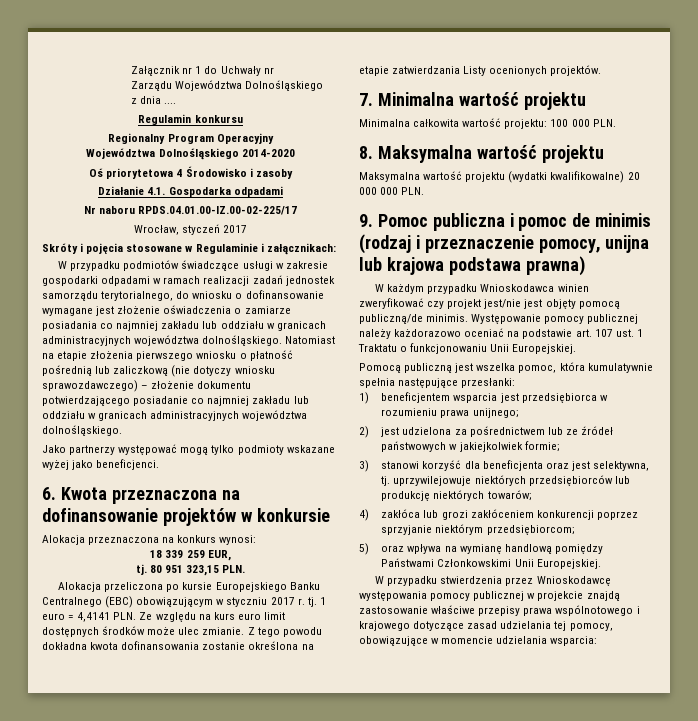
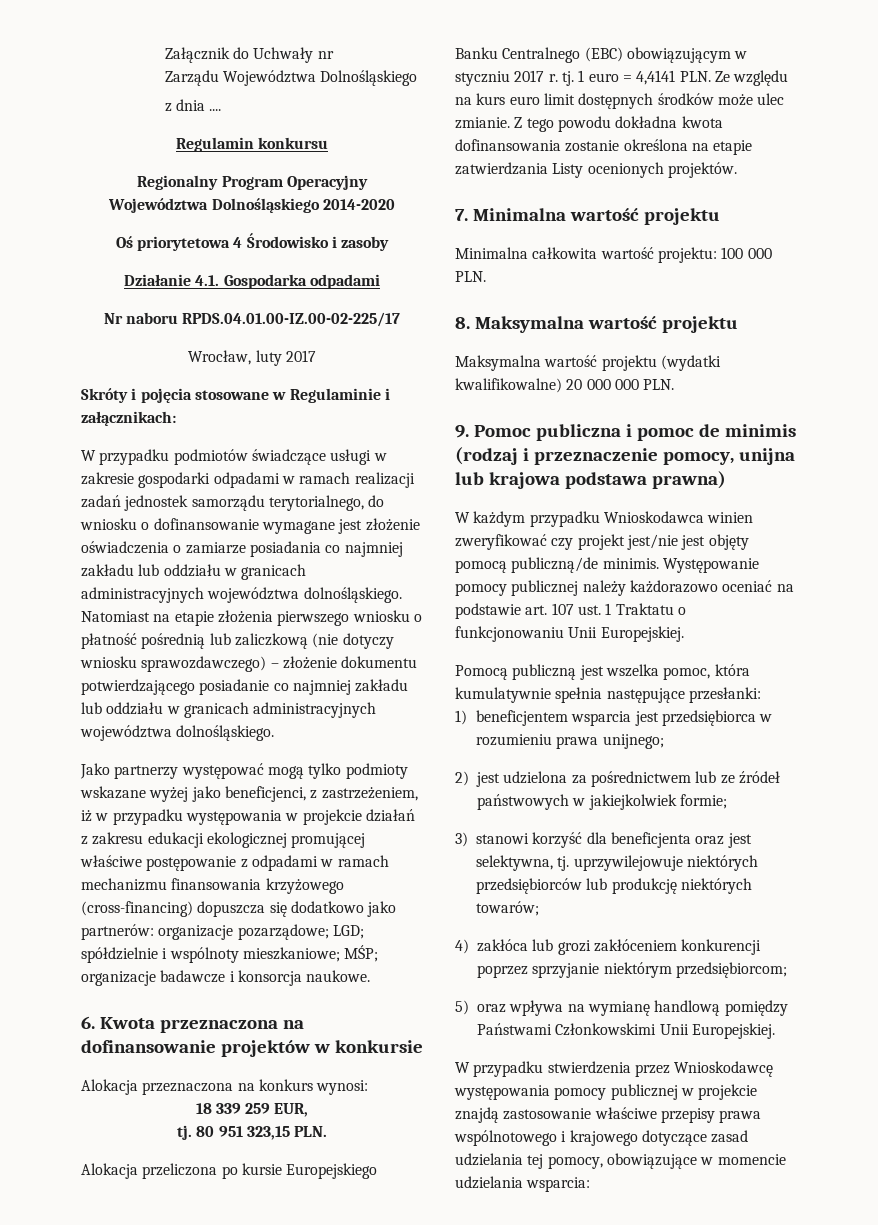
[182,66,202,74] nr 1 -> (230, 55) none
[181,224,220,235] styczeń -> [255,350,282,366] luty
[96,459,160,470] beneficjenci. -> [224,786,418,802] [81,809,415,825] [81,832,366,848] [80,855,389,871] [81,878,344,894] [81,901,397,917] [81,924,364,940] [81,945,379,963] [81,970,371,986] beneficjenci, z zastrzeżeniem, iż w przypadku występowania w projekcie działań z zakresu edukacji ekologicznej promującej właściwe postępowanie z odpadami w ramach mechanizmu finansowania krzyżowego (cross-financing) dopuszcza się dodatkowo jako partnerów: organizacje pozarządowe; LGD; spółdzielnie i wspólnoty mieszkaniowe; MŚP; organizacje badawcze i konsorcja naukowe.

